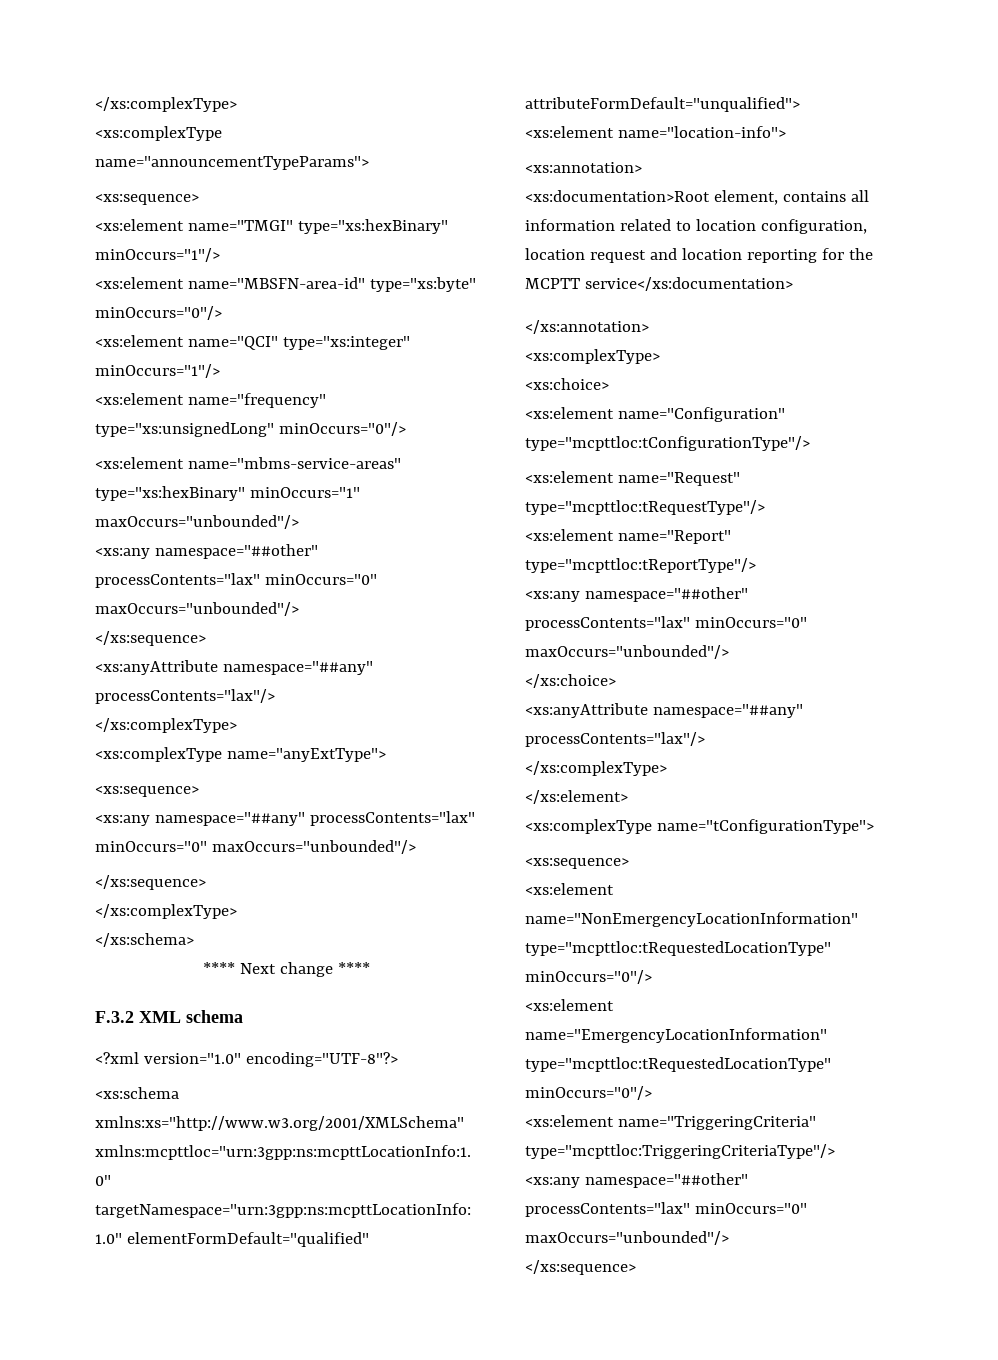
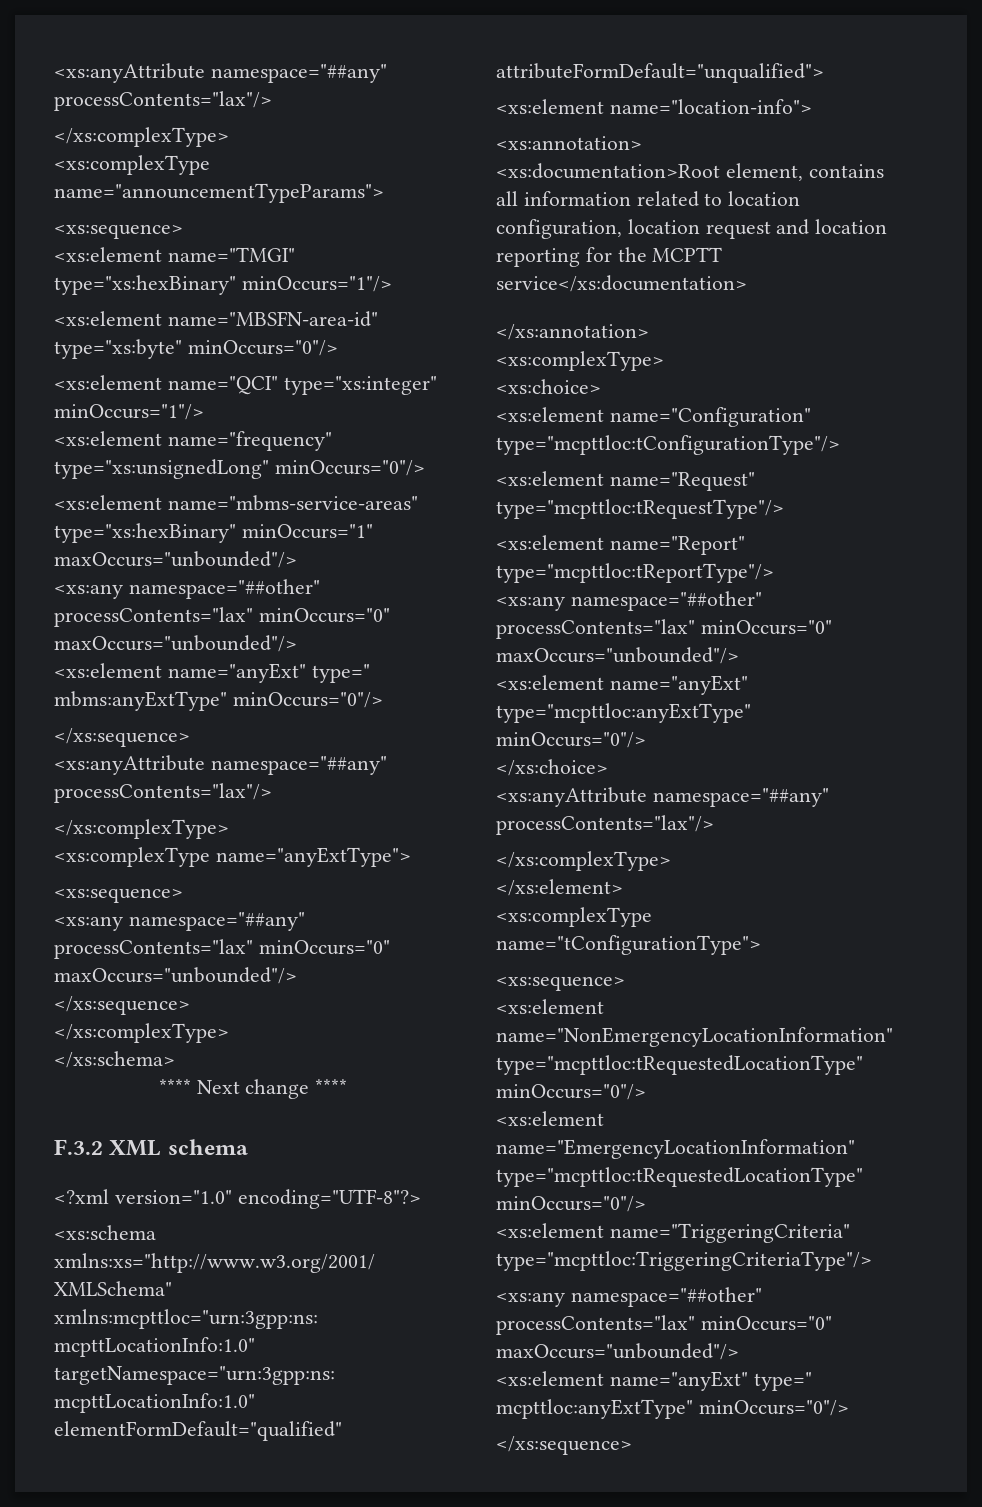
(95, 104) none -> [54,63,387,83] [54,91,272,111] <xs:anyAttribute namespace="##any" processContents="lax"/> //
(299, 609) none -> [54,663,370,683] [54,691,383,711] // <xs:element name="anyExt" type=" mbms:anyExtType" minOccurs="0"/>
(729, 652) none -> [496,675,748,695] [496,703,751,723] [496,732,646,748] // <xs:element name="anyExt" type="mcpttloc:anyExtType" minOccurs="0"/>
(729, 1238) none -> [496,1371,812,1391] [496,1399,849,1419] // <xs:element name="anyExt" type=" mcpttloc:anyExtType" minOccurs="0"/>

